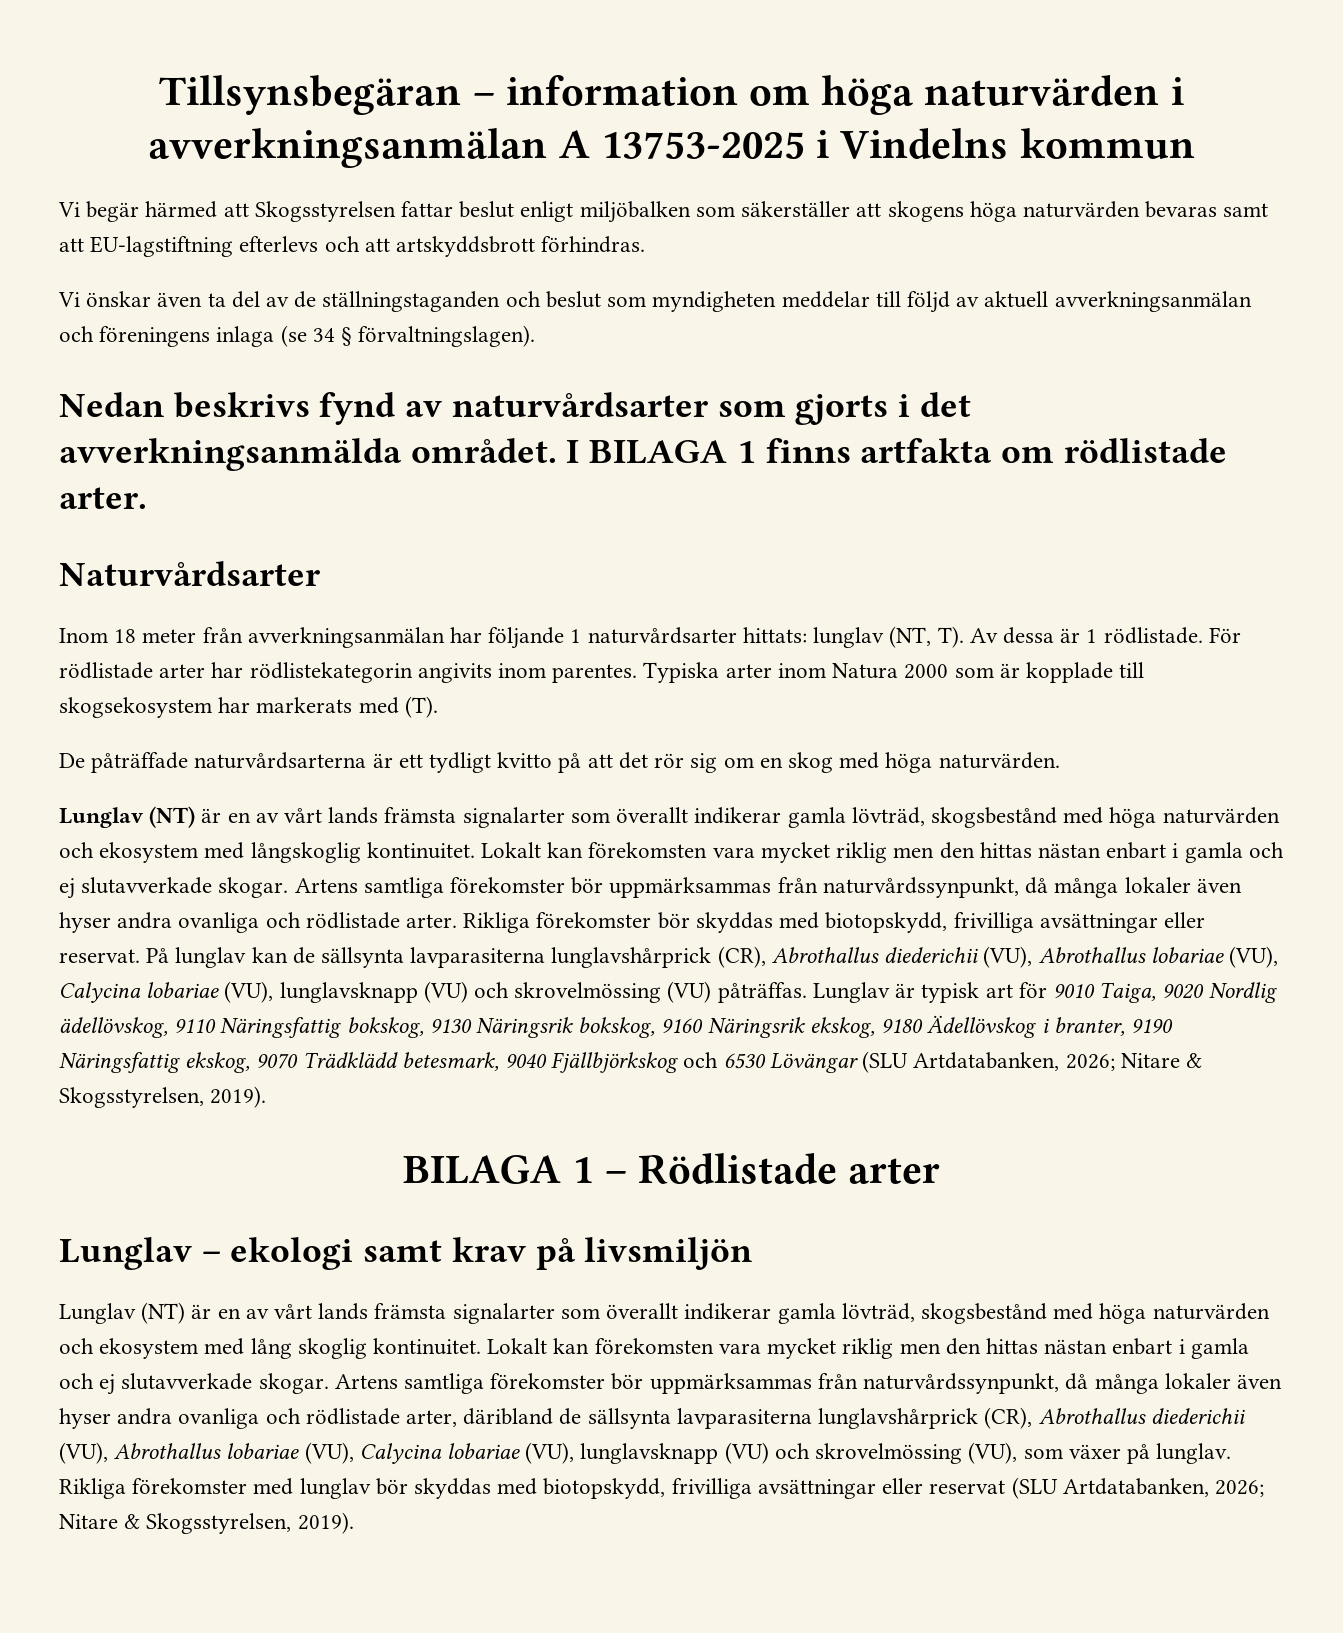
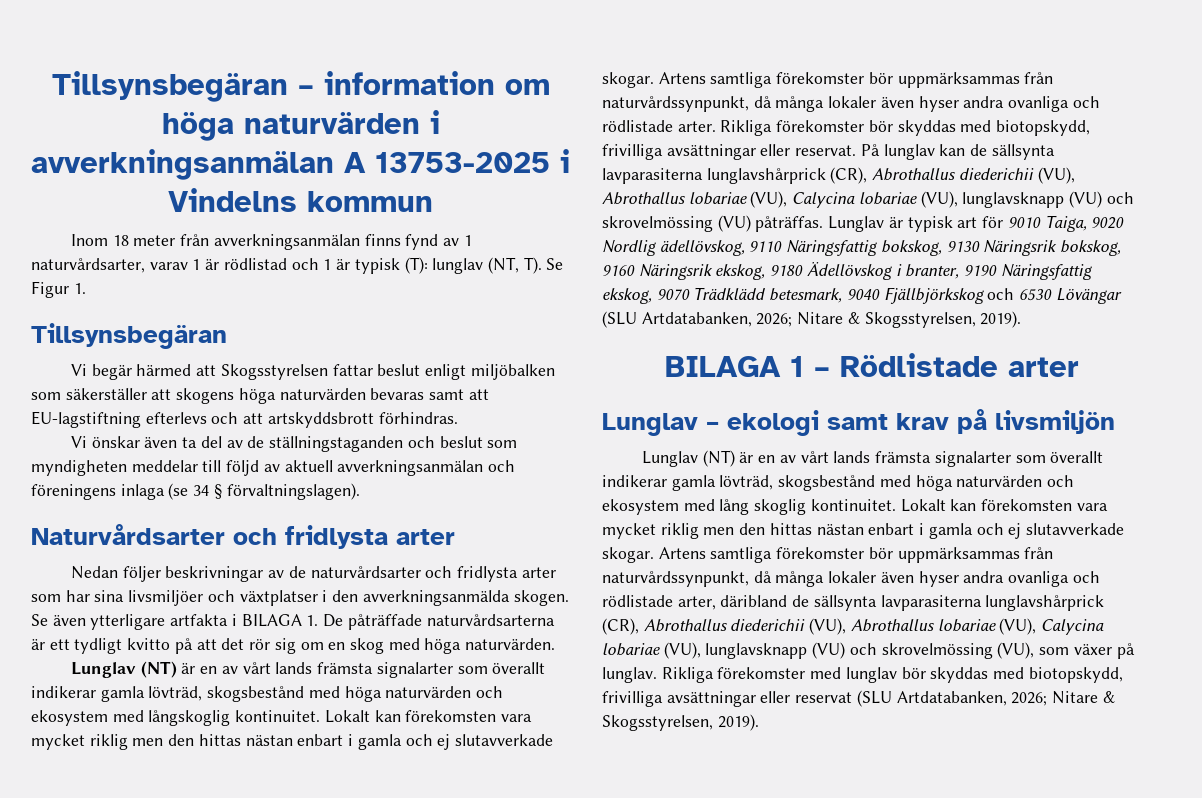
(1195, 143) none -> [71,234,472,250] [31,257,564,274] [31,281,86,298] [31,323,227,349] // Inom 18 meter från avverkningsanmälan finns fynd av 1 naturvårdsarter, varav 1 är rödlistad och 1 är typisk (T): lunglav (NT, T). Se Figur 1. // Tillsynsbegäran
[59,392,971,425] [59,438,1227,471] [59,487,147,509] [59,561,320,586] [59,626,1241,649] [59,662,1145,683] [59,696,438,718] Nedan beskrivs fynd av naturvårdsarter som gjorts i det avverkningsanmälda området. I BILAGA 1 finns artfakta om rödlistade arter. // Naturvårdsarter // Inom 18 meter från avverkningsanmälan har följande 1 naturvårdsarter hittats: lunglav (NT, T). Av dessa är 1 rödlistade. För rödlistade arter har rödlistekategorin angivits inom parentes. Typiska arter inom Natura 2000 som är kopplade till skogsekosystem har markerats med (T). // -> [31,524,455,549] [71,566,556,582] [31,590,569,606] [31,614,319,630] Naturvårdsarter och fridlysta arter // Nedan följer beskrivningar av de naturvårdsarter och fridlysta arter som har sina livsmiljöer och växtplatser i den avverkningsanmälda skogen. Se även ytterligare artfakta i BILAGA 1.

